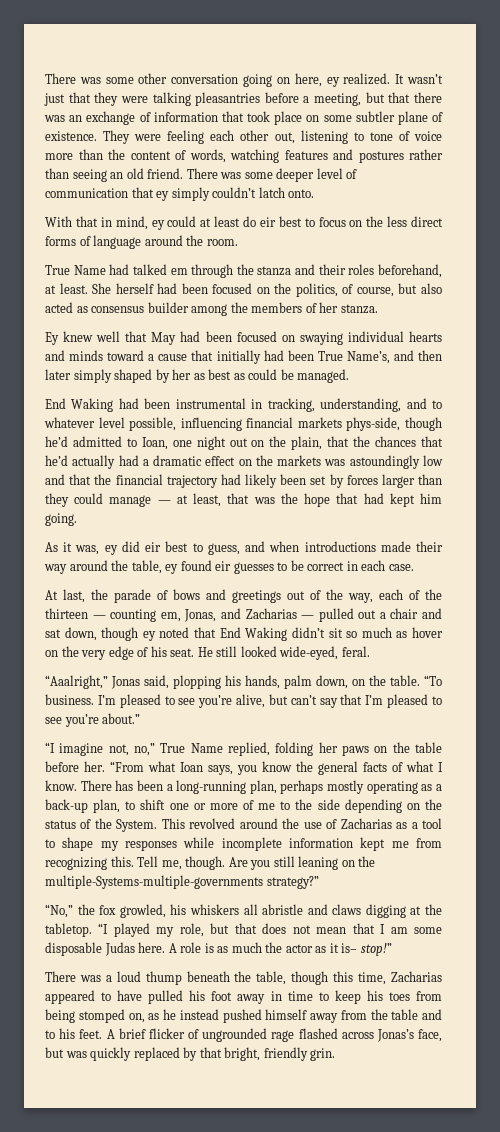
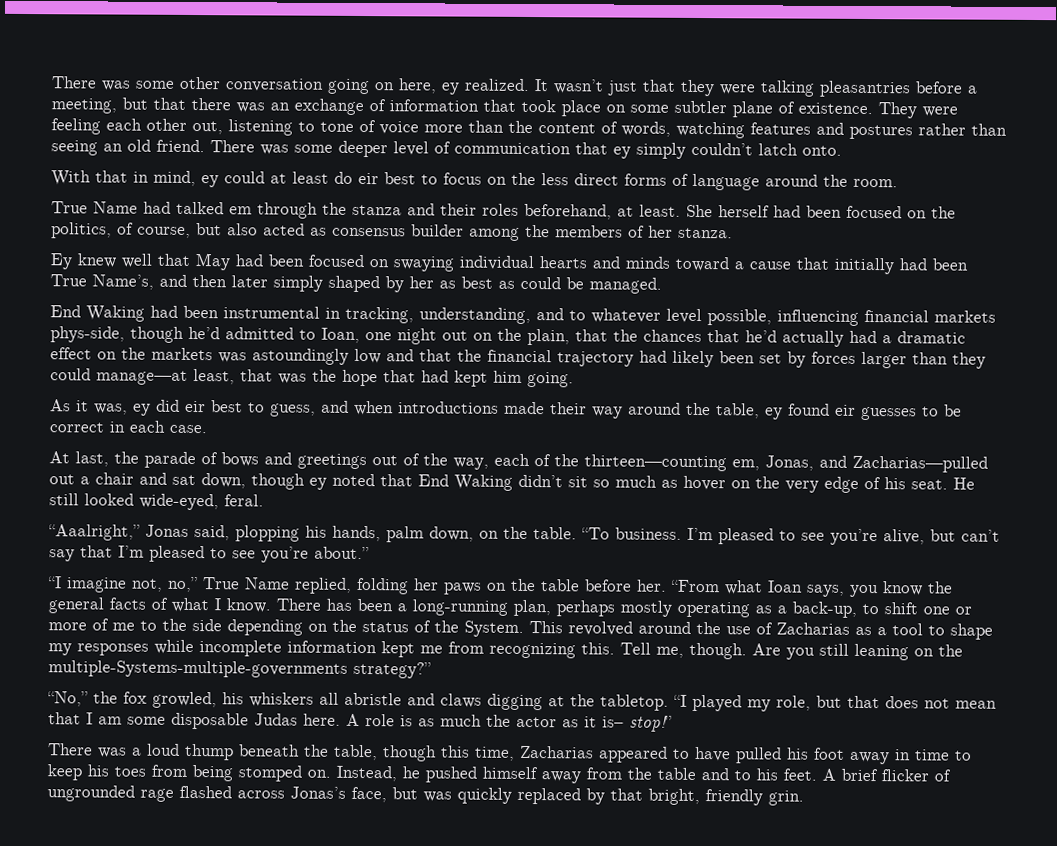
[109,495,188,507] manage — at -> [96,370,188,385] manage—at
[45,608,354,622] thirteen — counting em, Jonas, and Zacharias — pulled -> [584,454,988,473] thirteen—counting em, Jonas, and Zacharias—pulled
[45,799,121,813] back-up plan, -> [792,601,857,618] back-up,
[128,1009,219,1023] on, as he instead -> [307,765,420,782] on. Instead, he

